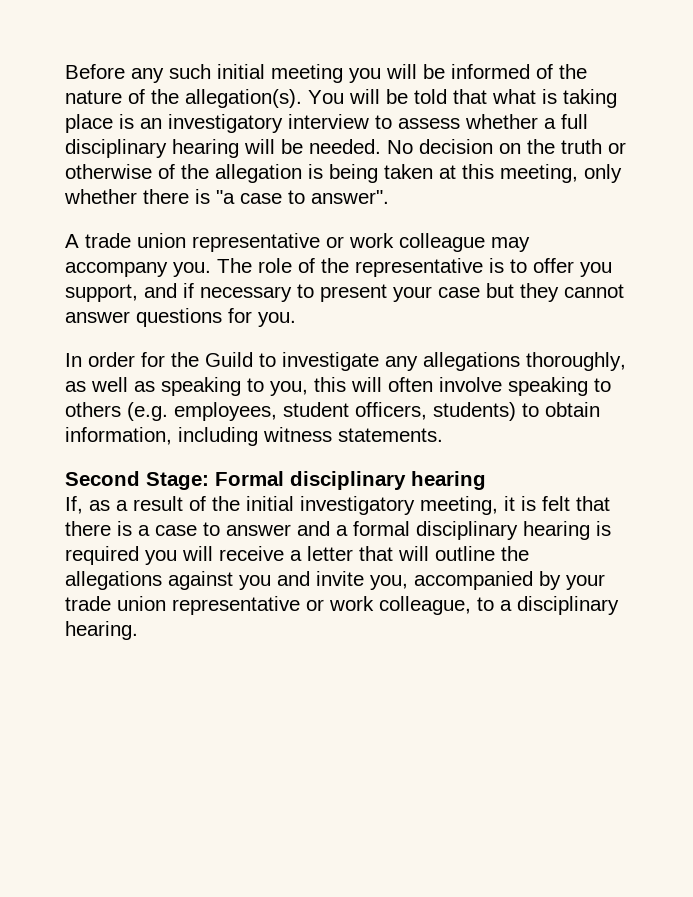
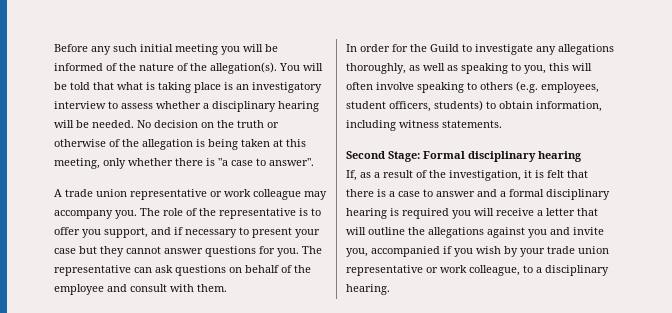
[561,114,588,129] full -> (209, 106) none
(296, 319) none -> [302,246,322,254] [54,265,311,276] [54,284,227,295] The representative can ask questions on behalf of the employee and consult with them.
[246,496,498,515] initial investigatory meeting, -> [449,170,521,181] investigation,
(533, 580) none -> [443,246,501,257] if you wish

